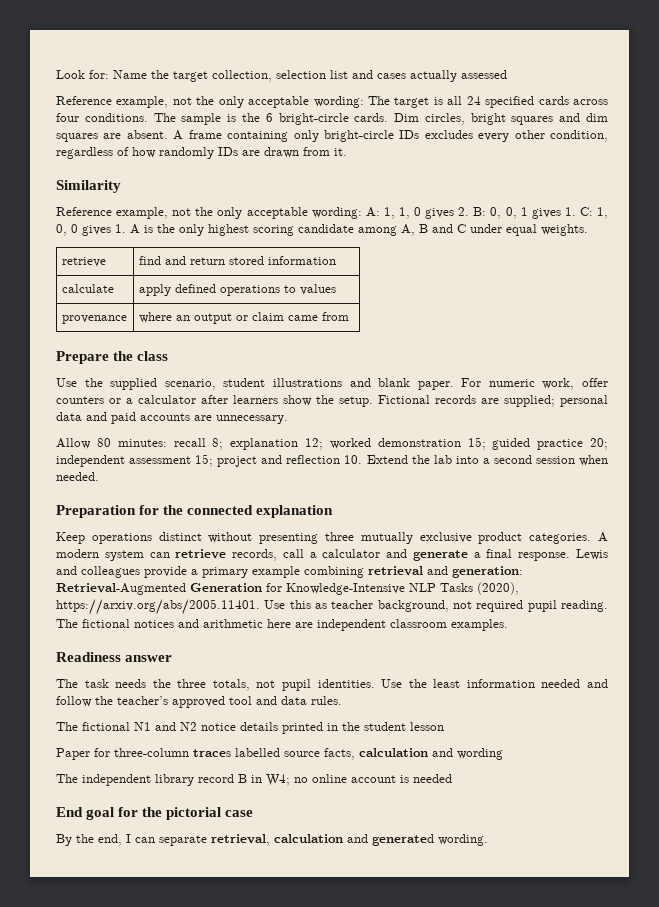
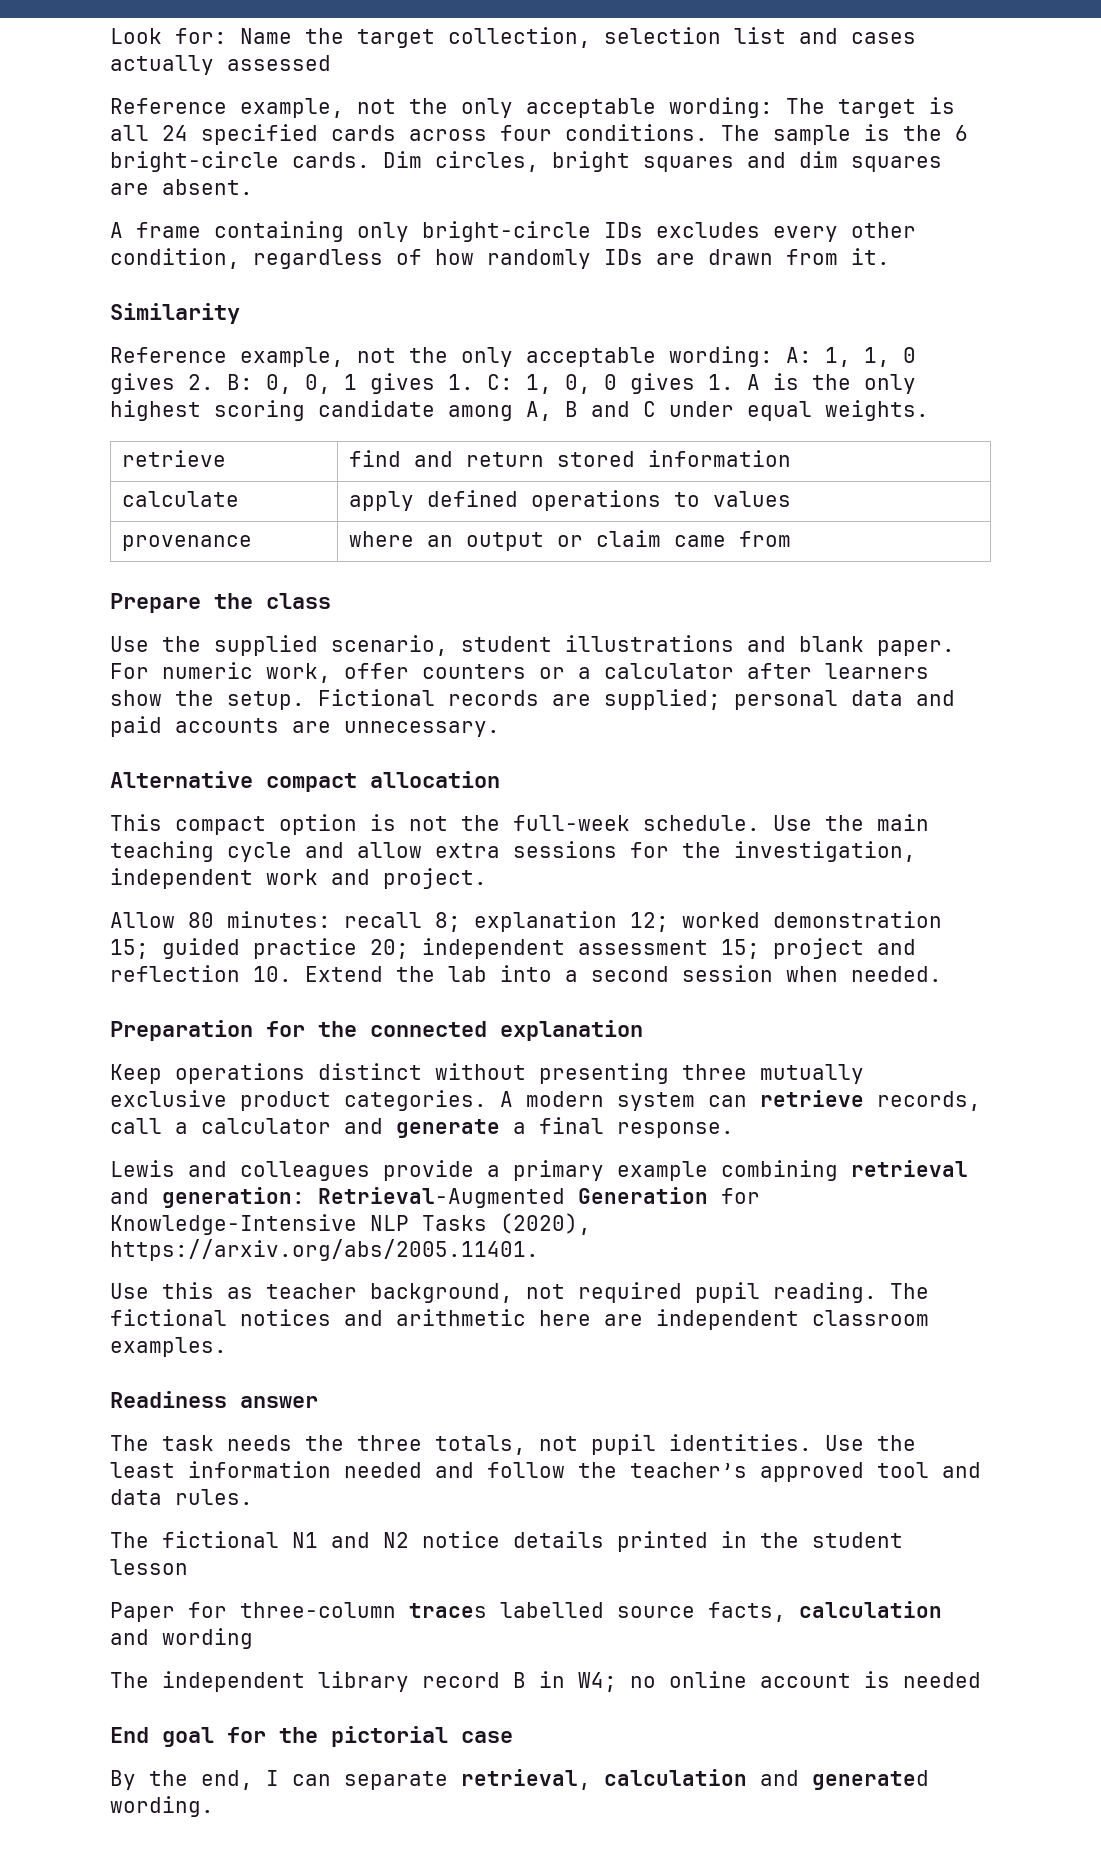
(168, 134) none -> (253, 187) //
(288, 419) none -> [110,771,500,792] [110,814,929,835] [110,841,916,862] [110,868,487,889] // Alternative compact allocation // This compact option is not the full-week schedule. Use the main teaching cycle and allow extra sessions for the investigation, independent work and project.
(571, 556) none -> (734, 1130) //
(260, 607) none -> (539, 1250) //

